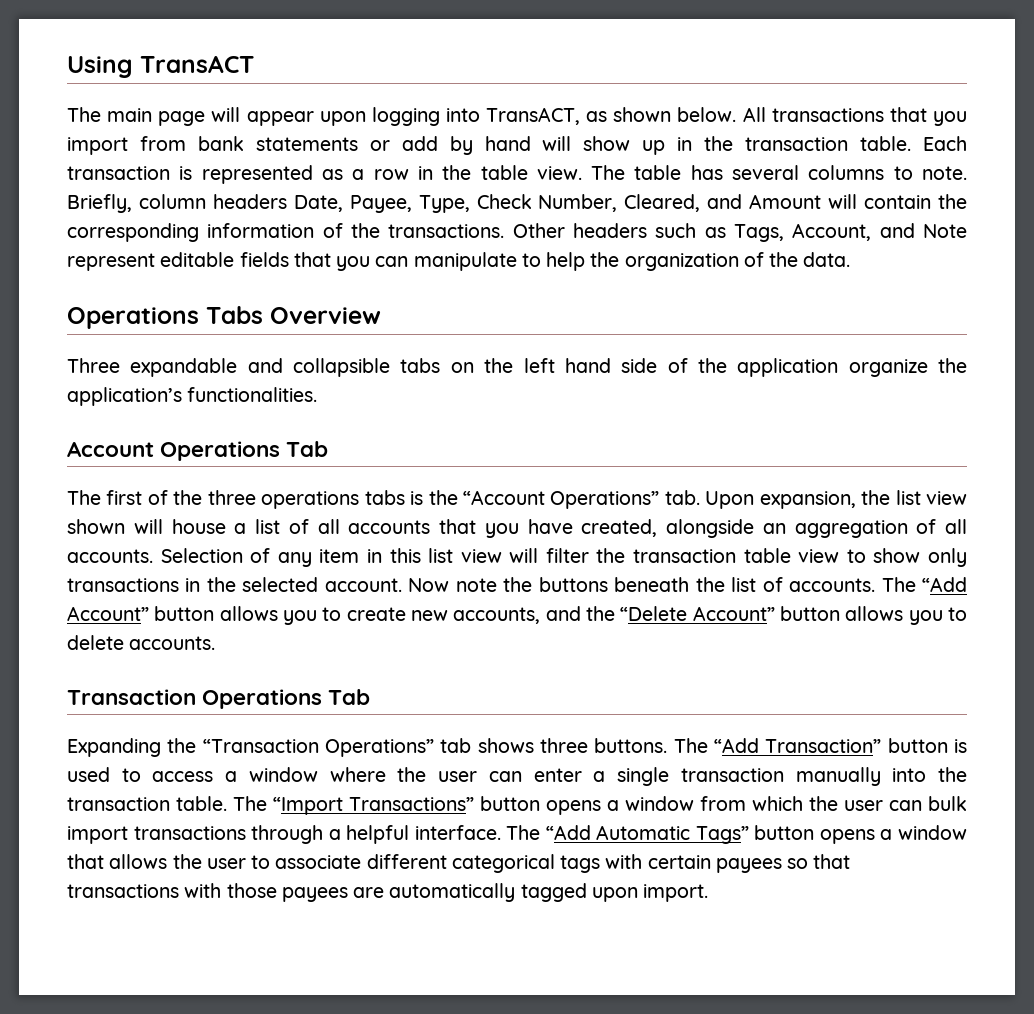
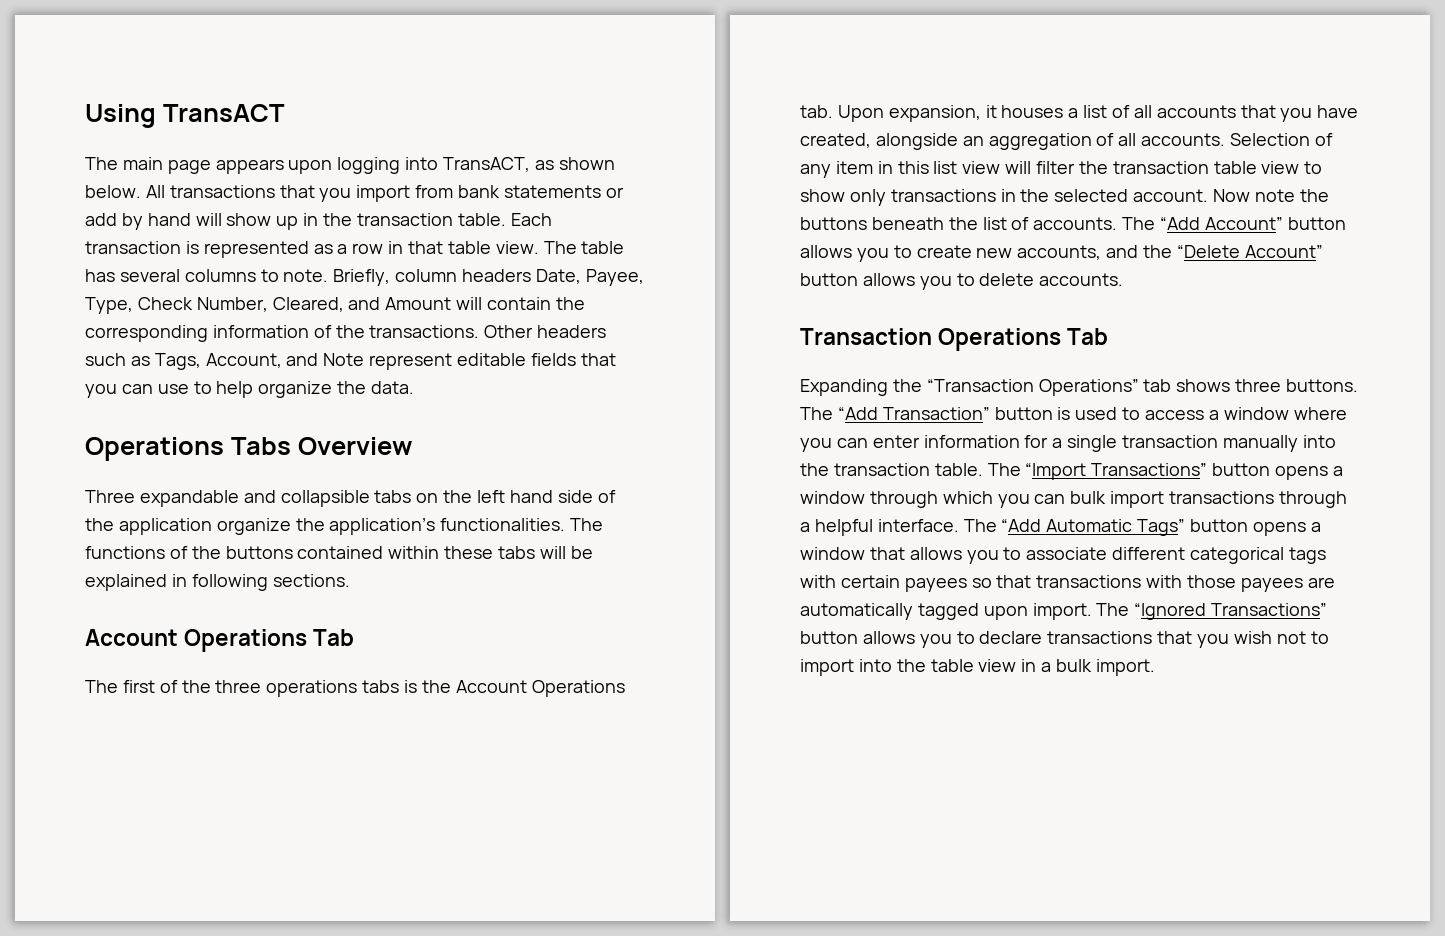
[211,107,314,126] will appear -> [215,159,284,174] appears
[442,165,472,180] the -> [408,241,444,254] that
[413,252,517,271] manipulate -> [157,384,189,394] use
[590,252,764,271] the organization of -> [258,381,333,398] organize
(318, 394) none -> [570,518,604,531] [85,546,593,559] [85,574,350,591] The functions of the buttons contained within these tabs will be explained in following sections.
[462,490,660,509] “Account Operations” -> [455,680,625,697] Account Operations
[861,490,967,505] [67,519,226,534] the list view shown will house -> [985,105,1064,118] it houses
[397,767,582,782] the user can enter -> [800,435,1049,452] you can enter information for
[700,796,883,811] from which the user -> [869,491,1030,508] through which you
[172,854,246,869] the user -> [966,550,999,564] you
(709, 893) none -> [1096,603,1328,620] [800,631,1329,648] [800,659,1155,676] The “Ignored Transactions” button allows you to declare transactions that you wish not to import into the table view in a bulk import.

